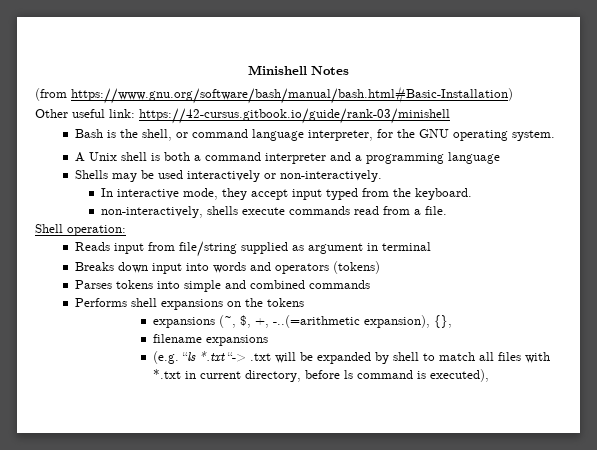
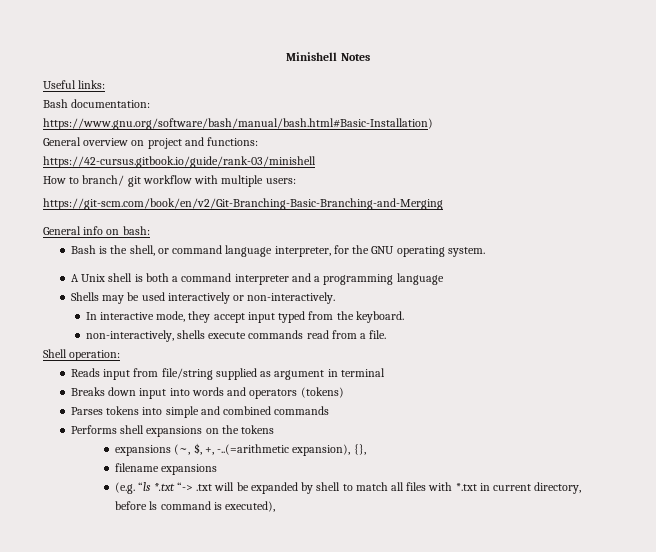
[35,86,513,104] [35,108,450,124] (from https://www.gnu.org/software/bash/manual/bash.html#Basic-Installation) // Other useful link: https://42-cursus.gitbook.io/guide/rank-03/minishell -> [43,80,106,89] [43,99,151,108] [43,118,433,130] [43,137,259,149] [43,156,316,168] [43,175,296,187] [43,198,443,210] [43,226,150,235] Useful links: // Bash documentation: // https://www.gnu.org/software/bash/manual/bash.html#Basic-Installation) // General overview on project and functions: // https://42-cursus.gitbook.io/guide/rank-03/minishell // How to branch/ git workflow with multiple users: // https://git-scm.com/book/en/v2/Git-Branching-Basic-Branching-and-Merging // General info on bash:

